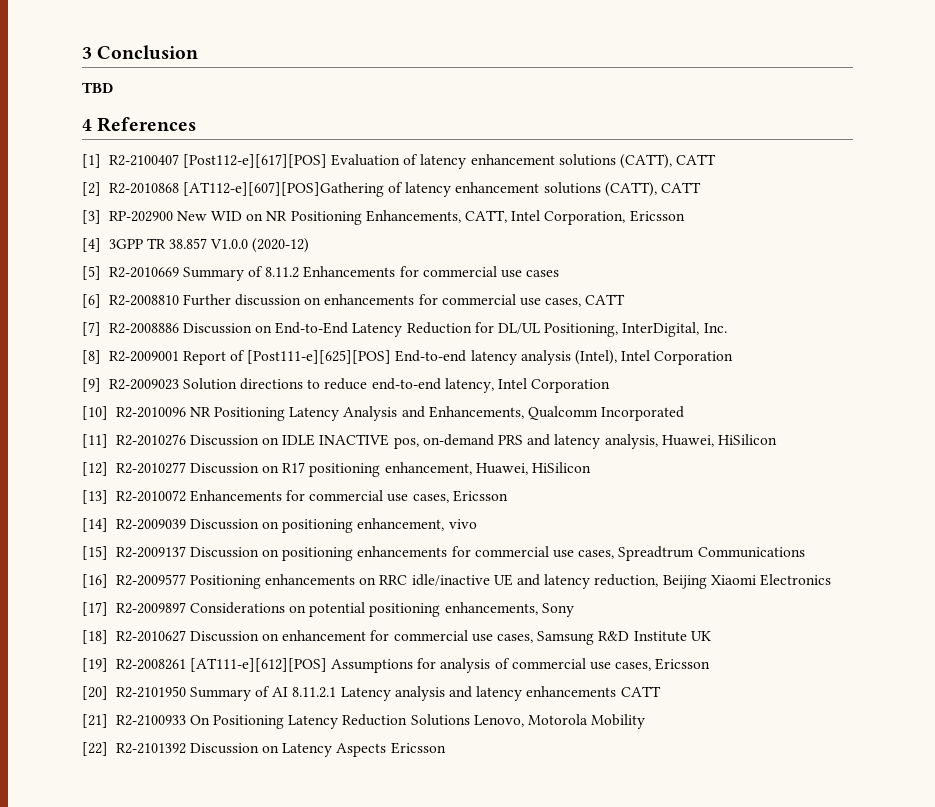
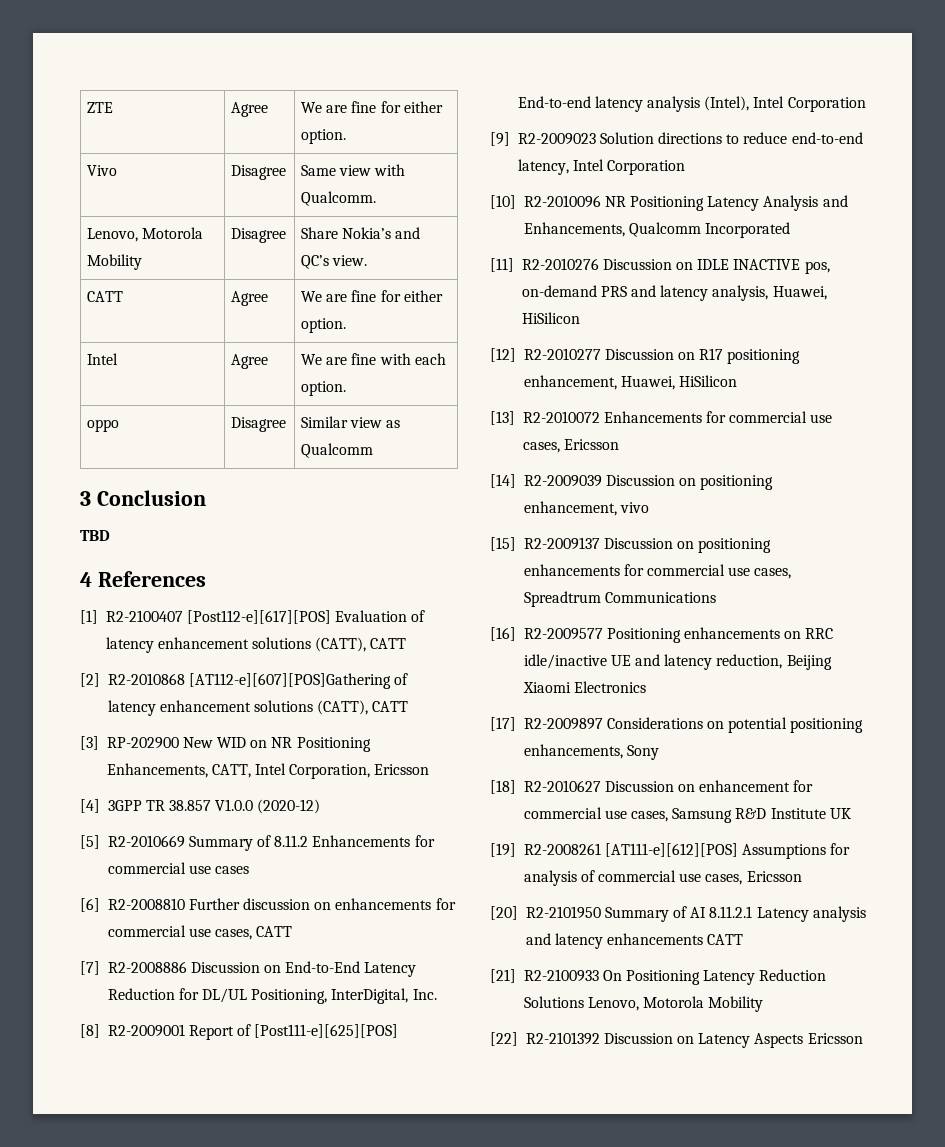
(82, 53) none -> [87,102,114,113] [231,102,269,117] [301,101,443,113] [301,129,347,144] [87,165,118,176] [231,165,287,180] [301,164,406,176] [301,191,377,206] [87,227,204,242] [87,254,143,270] [231,228,287,243] [301,227,421,239] [301,255,368,269] [87,291,124,302] [231,291,269,306] [301,290,443,302] [301,318,347,333] [87,353,119,365] [231,354,269,369] [301,353,446,365] [301,381,347,396] [87,419,120,432] [231,417,287,432] [301,416,401,428] [301,443,374,458] ZTE | Agree | We are fine for either option. // Vivo | Disagree | Same view with Qualcomm. // Lenovo, Motorola Mobility | Disagree | Share Nokia’s and QC’s view. // CATT | Agree | We are fine for either option. // Intel | Agree | We are fine with each option. // oppo | Disagree | Similar view as Qualcomm //

